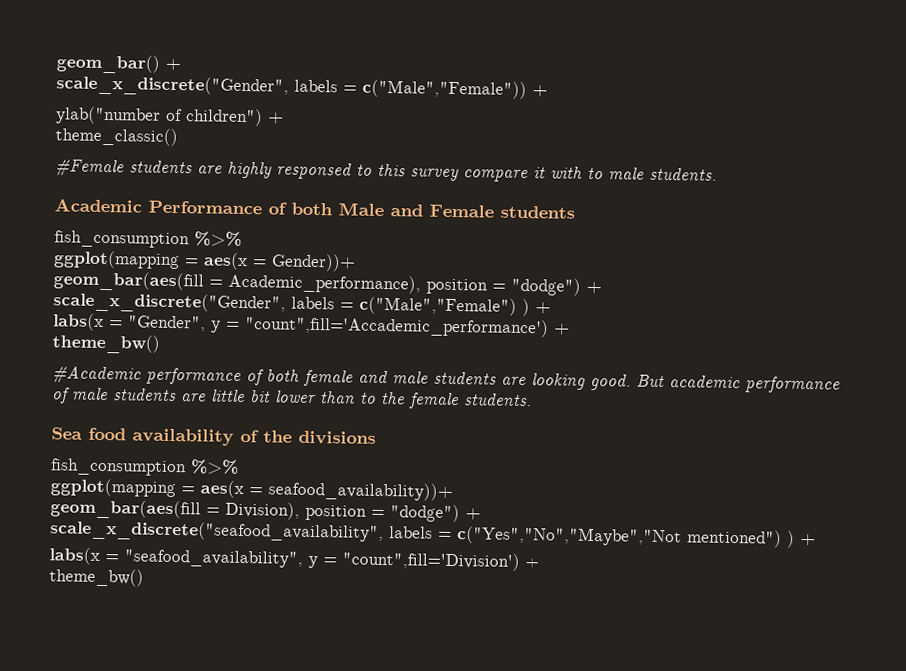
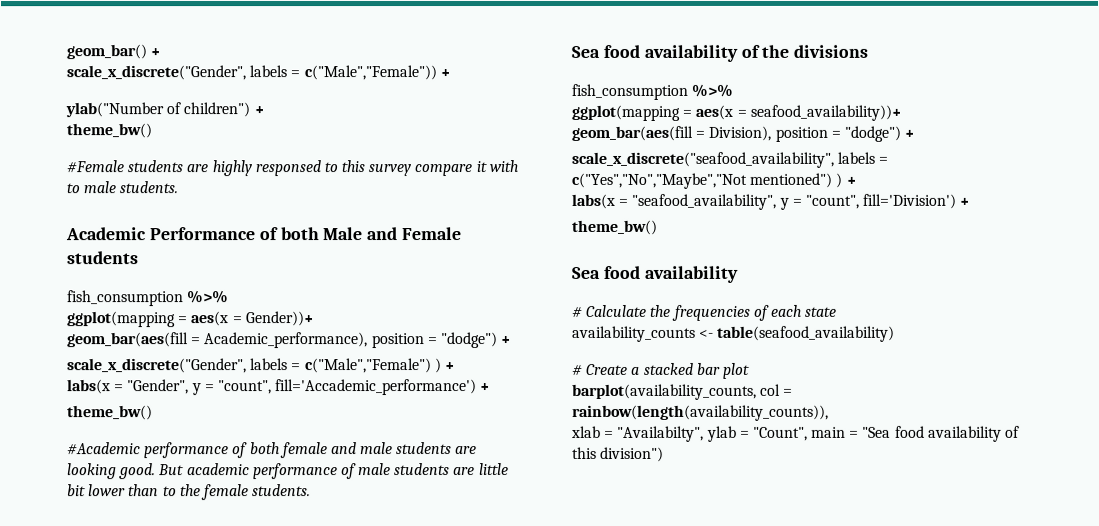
[55,106,161,125] ylab("number -> [65,102,164,118] ylab("Number
[55,127,178,147] theme_classic() -> [66,123,152,139] theme_bw()
[245,316,549,338] "count",fill='Accademic_performance') -> [217,379,478,396] "count", fill='Accademic_performance')
[342,551,539,571] [49,568,144,587] "count",fill='Division') + // theme_bw() -> [804,193,970,209] [571,219,657,235] [572,265,739,283] [572,304,838,321] [572,325,896,342] [572,362,750,379] [572,383,794,400] [572,404,829,421] [571,425,1021,442] [572,446,665,462] "count", fill='Division') + // theme_bw() // Sea food availability // # Calculate the frequencies of each state // availability_counts <- table(seafood_availability) // # Create a stacked bar plot // barplot(availability_counts, col = rainbow(length(availability_counts)), // xlab = "Availabilty", ylab = "Count", main = "Sea food availability of this division")

